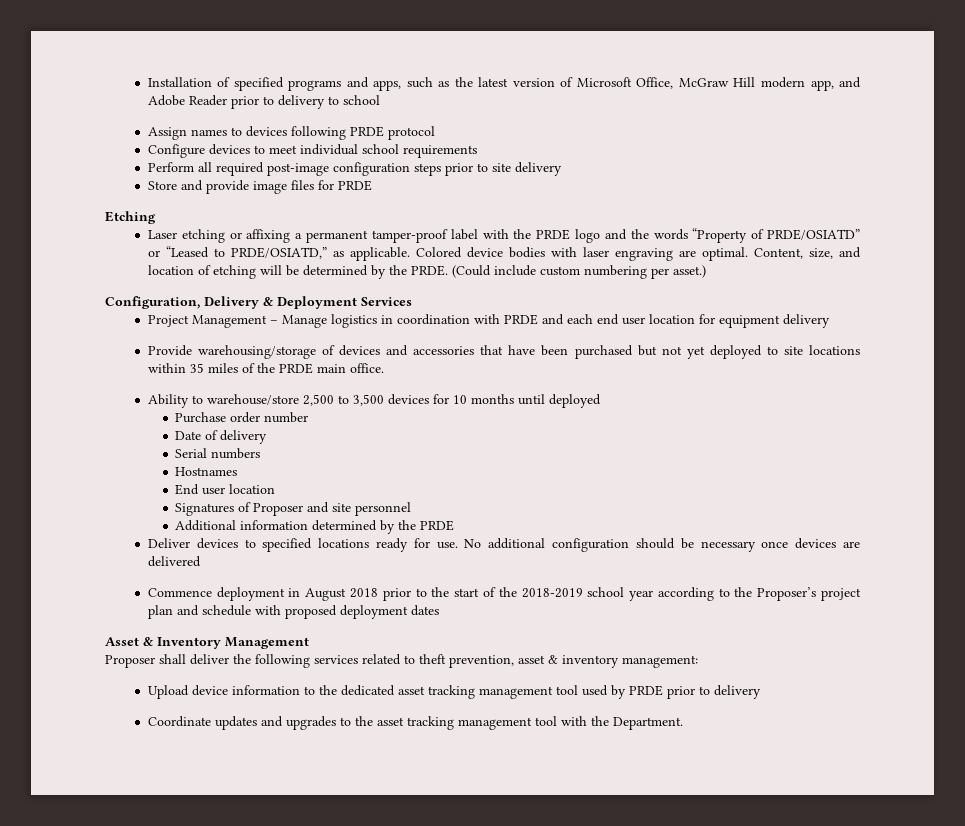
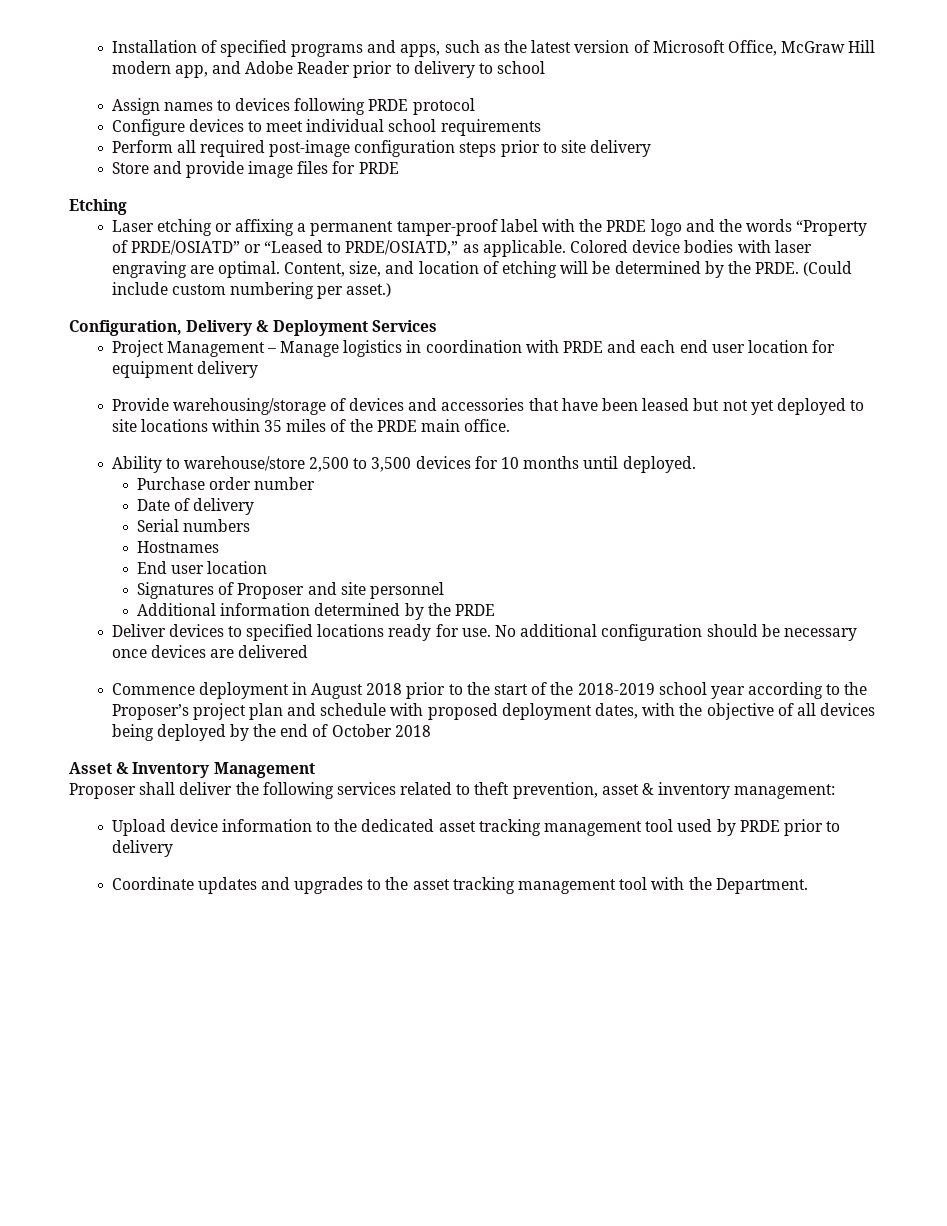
[574,345,633,359] purchased -> [642,398,690,411] leased
[548,394,601,408] deployed -> [622,456,696,473] deployed.
[410,605,439,616] dates -> [595,703,876,720] [111,724,431,741] dates, with the objective of all devices being deployed by the end of October 2018

